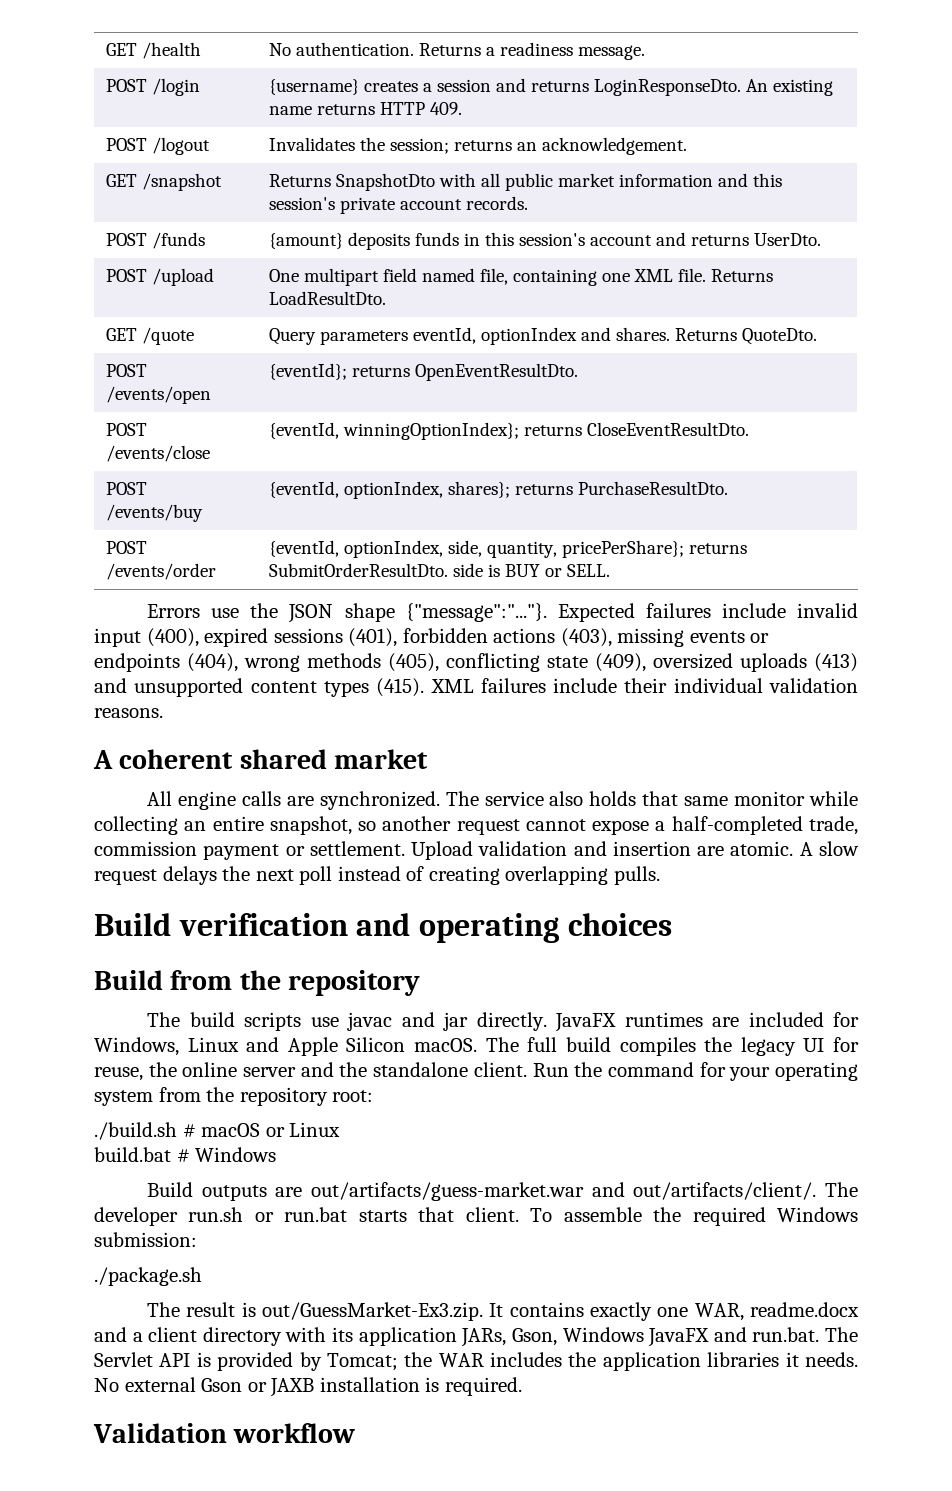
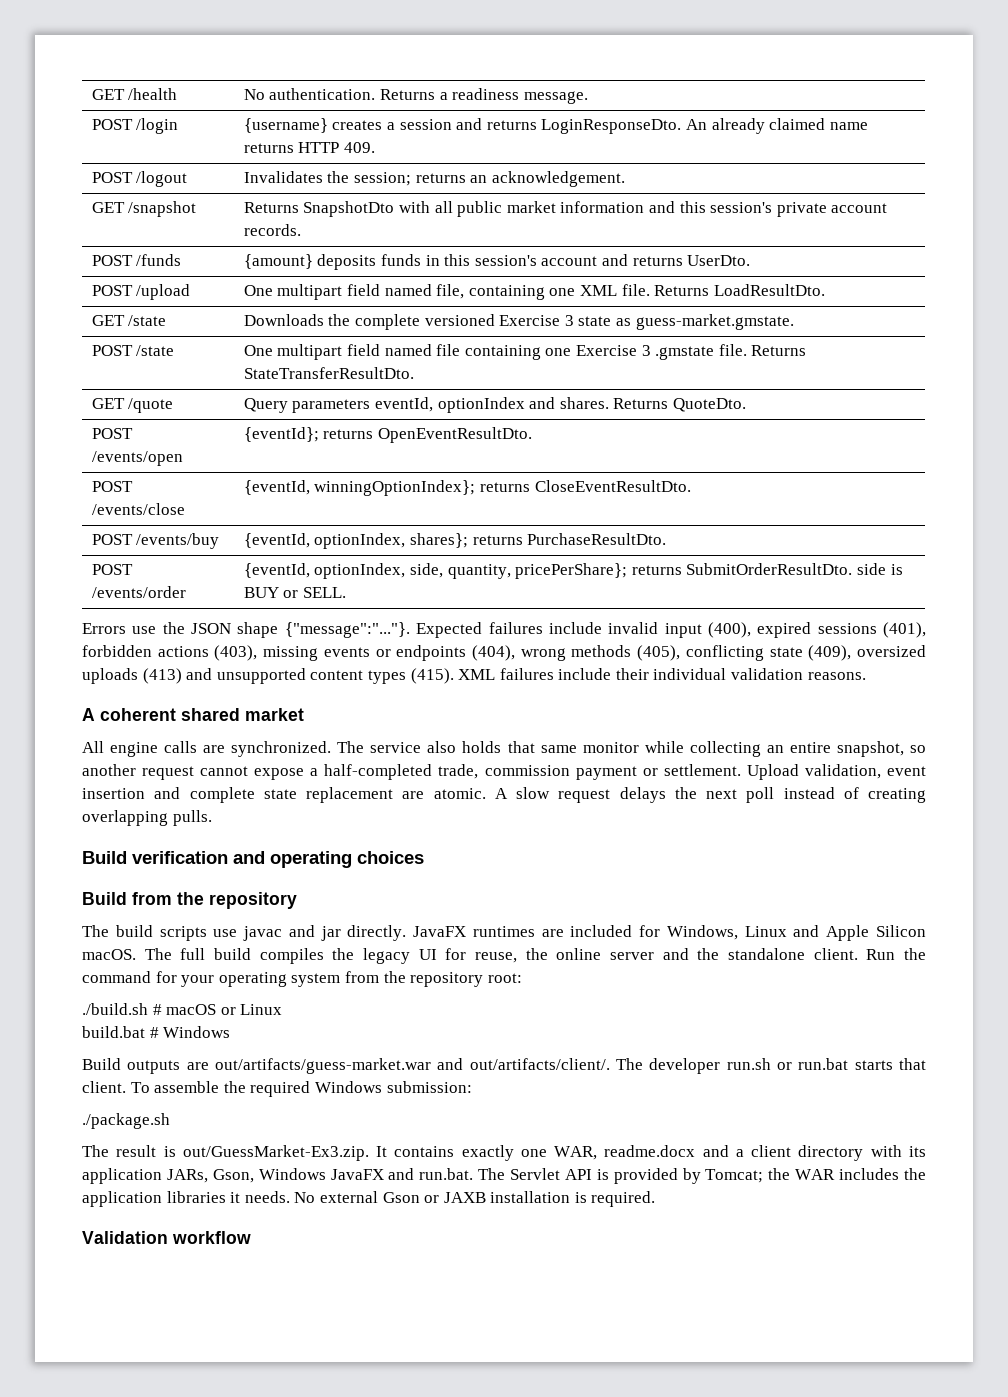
[772,79,833,96] existing -> [711,118,826,134] already claimed
(387, 298) none -> [91,315,167,326] [243,314,794,330] [91,345,175,356] [243,344,807,360] [243,367,414,379] // GET /state | Downloads the complete versioned Exercise 3 state as guess-market.gmstate. // POST /state | One multipart field named file containing one Exercise 3 .gmstate file. Returns StateTransferResultDto.
[478,841,691,856] validation and insertion -> [804,764,927,779] [82,787,393,803] validation, event insertion and complete state replacement

